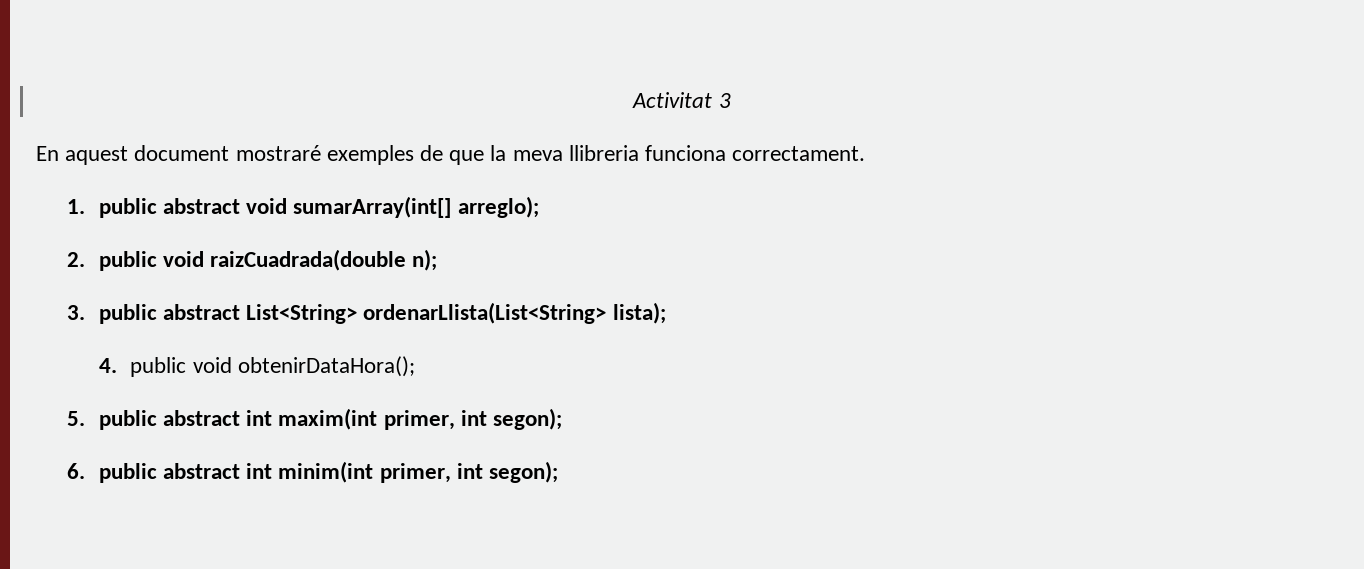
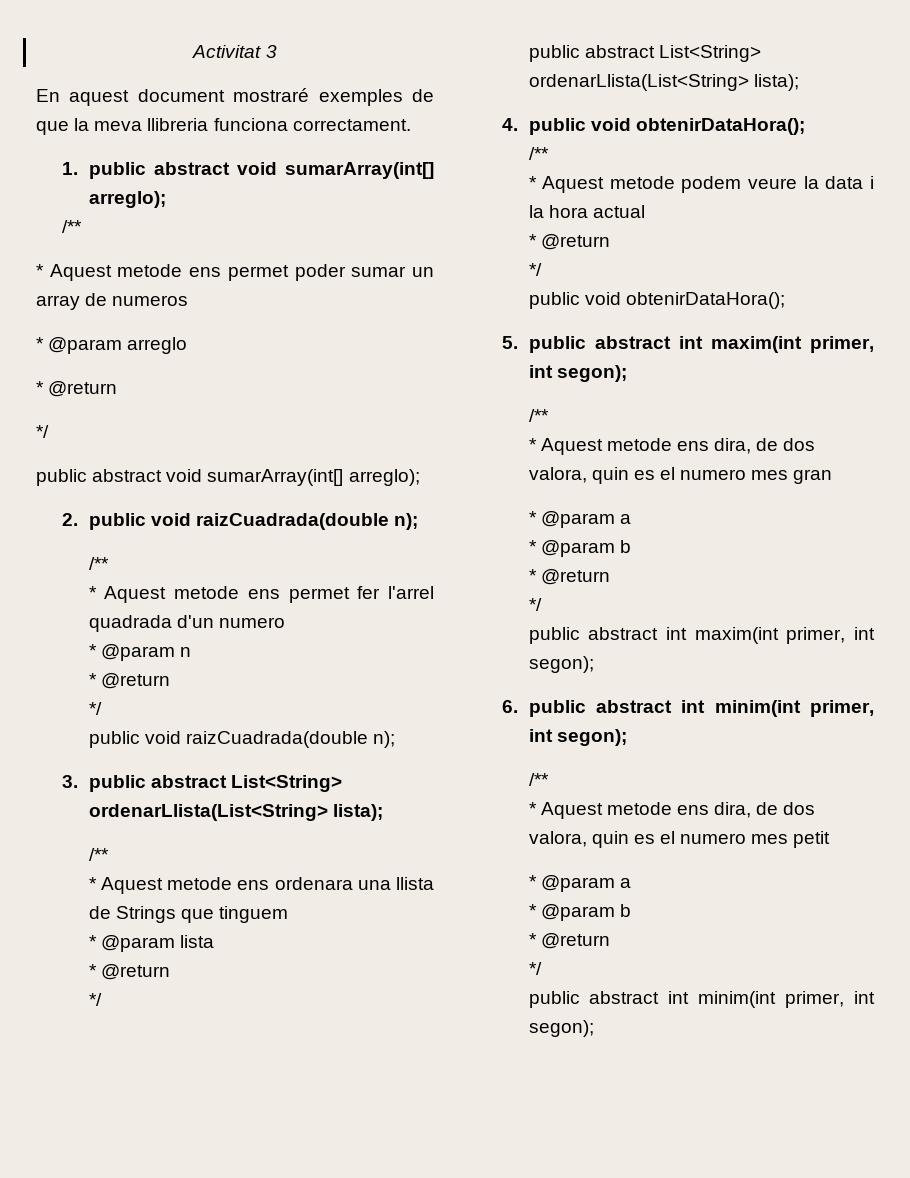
(539, 207) none -> [62,220,83,233] [36,264,435,281] [36,293,189,310] [36,337,188,354] [36,381,118,397] [36,425,49,438] [36,469,420,486] // /** // * Aquest metode ens permet poder sumar un array de numeros // * @param arreglo // * @return // */ // public abstract void sumarArray(int[] arreglo);
(438, 260) none -> [88,557,109,570] [88,586,434,603] [88,615,285,632] [88,644,191,661] [88,673,170,689] [88,702,102,715] [88,731,395,748] // /** // * Aquest metode ens permet fer l'arrel quadrada d'un numero // * @param n // * @return // */ // public void raizCuadrada(double n);
[98,358,117,373] 4. -> [88,848,109,861] [88,877,434,894] [88,906,288,923] [88,935,214,952] [88,964,170,980] [88,993,102,1006] [528,45,761,62] [528,74,799,91] [502,118,805,135] [528,147,549,160] [528,176,874,193] [528,205,645,218] [528,234,610,250] [528,263,542,276] /** // * Aquest metode ens ordenara una llista de Strings que tinguem // * @param lista // * @return // */ // public abstract List<String> ordenarLlista(List<String> lista); // 4. public void obtenirDataHora(); // /** // * Aquest metode podem veure la data i la hora actual // * @return // */ //
(563, 419) none -> [528,409,549,422] [528,438,816,455] [528,467,833,484] [528,511,631,528] [528,540,631,557] [528,569,610,585] [528,598,542,611] [528,627,875,644] [528,656,594,673] // /** // * Aquest metode ens dira, de dos valora, quin es el numero mes gran // * @param a // * @param b // * @return // */ // public abstract int maxim(int primer, int segon);
(559, 472) none -> [528,773,549,786] [528,802,816,819] [528,831,831,848] [528,875,631,892] [528,904,631,921] [528,933,610,949] [528,962,542,975] [528,991,875,1008] [528,1020,594,1037] // /** // * Aquest metode ens dira, de dos valora, quin es el numero mes petit // * @param a // * @param b // * @return // */ // public abstract int minim(int primer, int segon);

